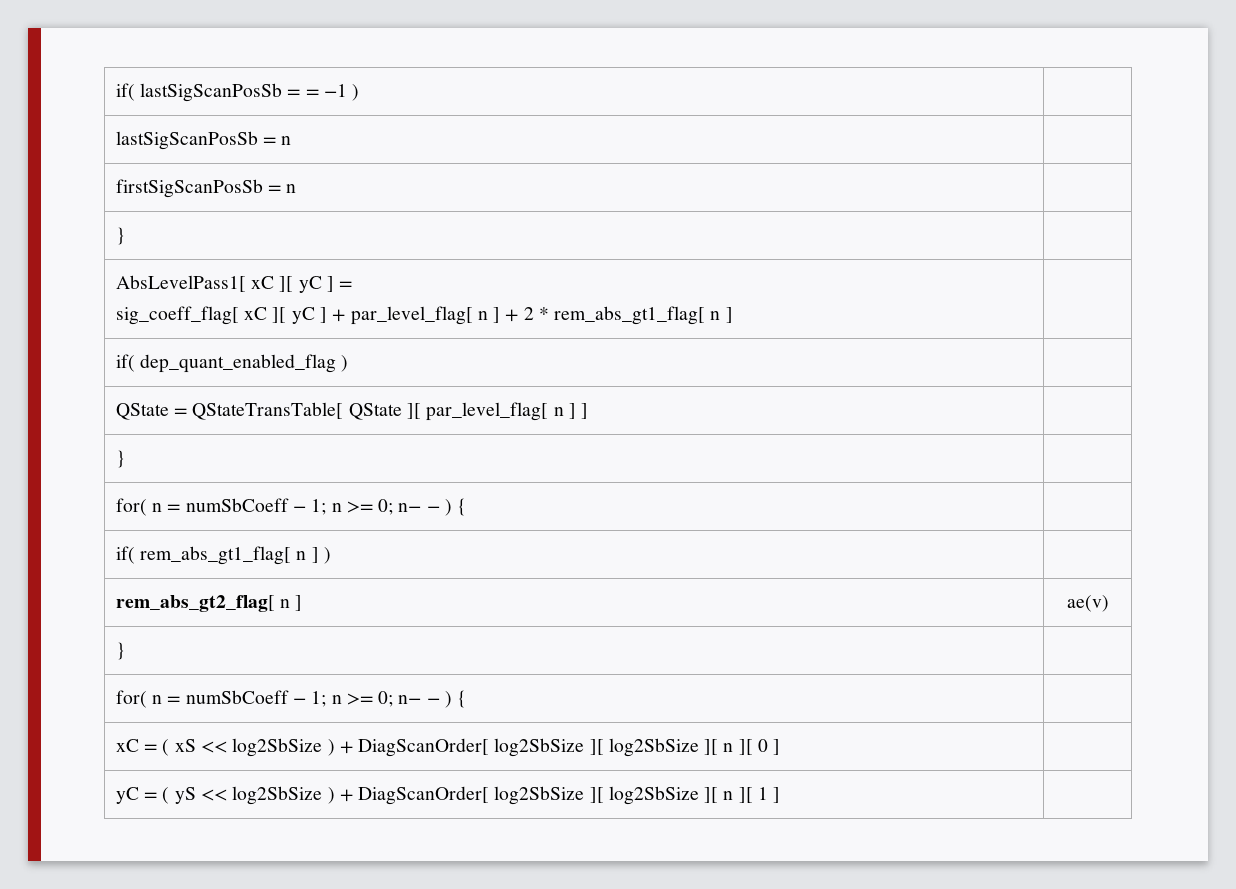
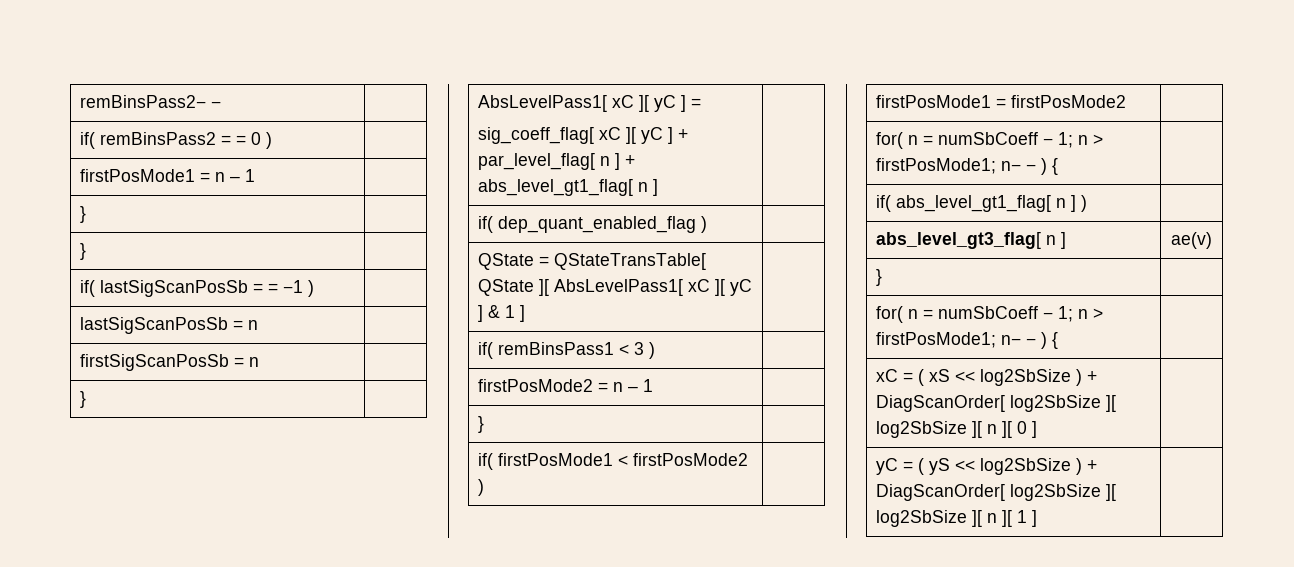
(115, 92) none -> [80,95,222,108] [80,132,273,149] [80,169,256,182] [80,206,87,223] [80,243,87,260] remBinsPass2− − | // if( remBinsPass2 = = 0 ) | // firstPosMode1 = n – 1 | // } | // } | //
[523,306,706,325] 2 * rem_abs_gt1_flag[ -> [478,179,634,196] abs_level_gt1_flag[
[426,402,589,421] [115,450,125,468] [115,498,394,516] par_level_flag[ n ] ] | // } | // for( n = numSbCoeff − 1; n >= 0; -> [554,279,753,296] [478,305,526,322] [478,342,656,359] [478,379,654,392] [478,416,485,433] [478,453,749,470] [478,479,485,496] [876,95,1127,108] [876,132,1104,149] [876,158,997,174] AbsLevelPass1[ xC ][ yC ] & 1 ] | // if( remBinsPass1 < 3 ) | // firstPosMode2 = n – 1 | // } | // if( firstPosMode1 < firstPosMode2 ) | // firstPosMode1 = firstPosMode2 | // for( n = numSbCoeff − 1; n > firstPosMode1;
[140,546,292,565] rem_abs_gt1_flag[ -> [896,195,1052,212] abs_level_gt1_flag[
[115,595,275,612] rem_abs_gt2_flag[ -> [876,232,1042,249] abs_level_gt3_flag[
[346,691,394,707] >= 0; -> [1093,308,1104,319] [876,332,997,348] > firstPosMode1;

